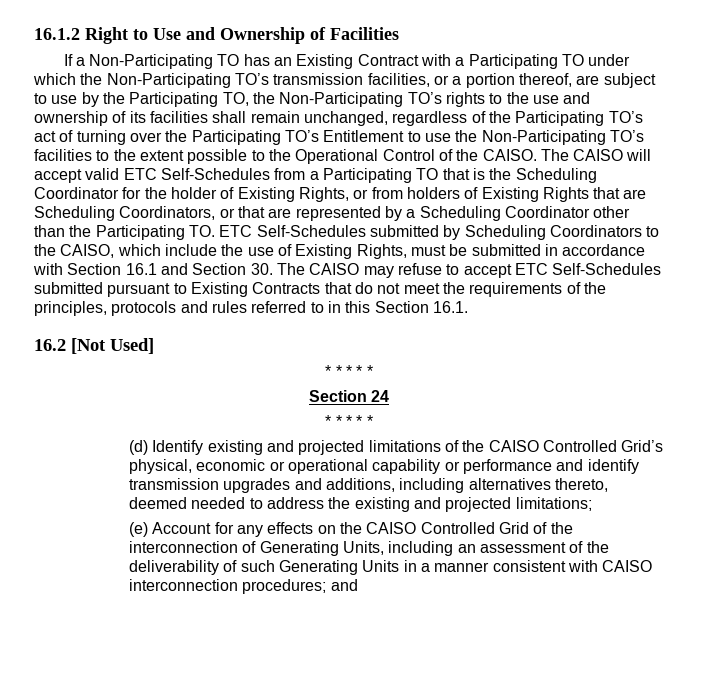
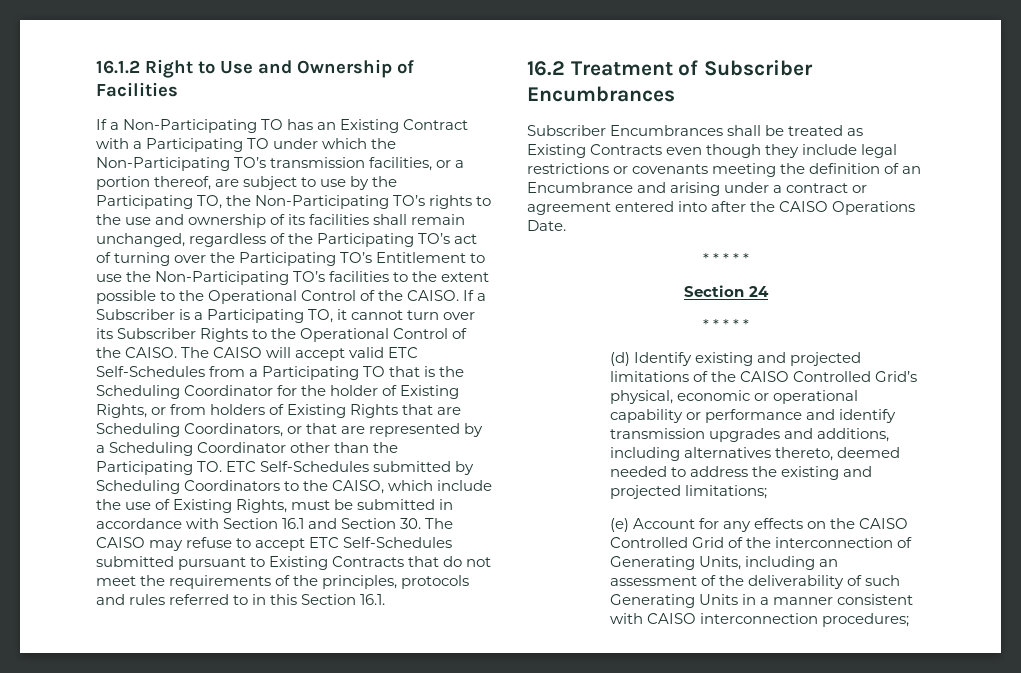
(537, 155) none -> [463,290,487,301] [96,309,476,323] [96,328,468,342] [96,347,178,358] If a Subscriber is a Participating TO, it cannot turn over its Subscriber Rights to the Operational Control of the CAISO.
[71,338,154,354] [Not Used] -> [570,60,814,76] [527,86,675,102] [527,125,864,136] [527,144,898,158] [527,163,922,177] [527,182,868,196] [527,201,916,215] [527,220,566,231] Treatment of Subscriber Encumbrances // Subscriber Encumbrances shall be treated as Existing Contracts even though they include legal restrictions or covenants meeting the definition of an Encumbrance and arising under a contract or agreement entered into after the CAISO Operations Date.
[330,579,358,591] and -> (910, 620) none

